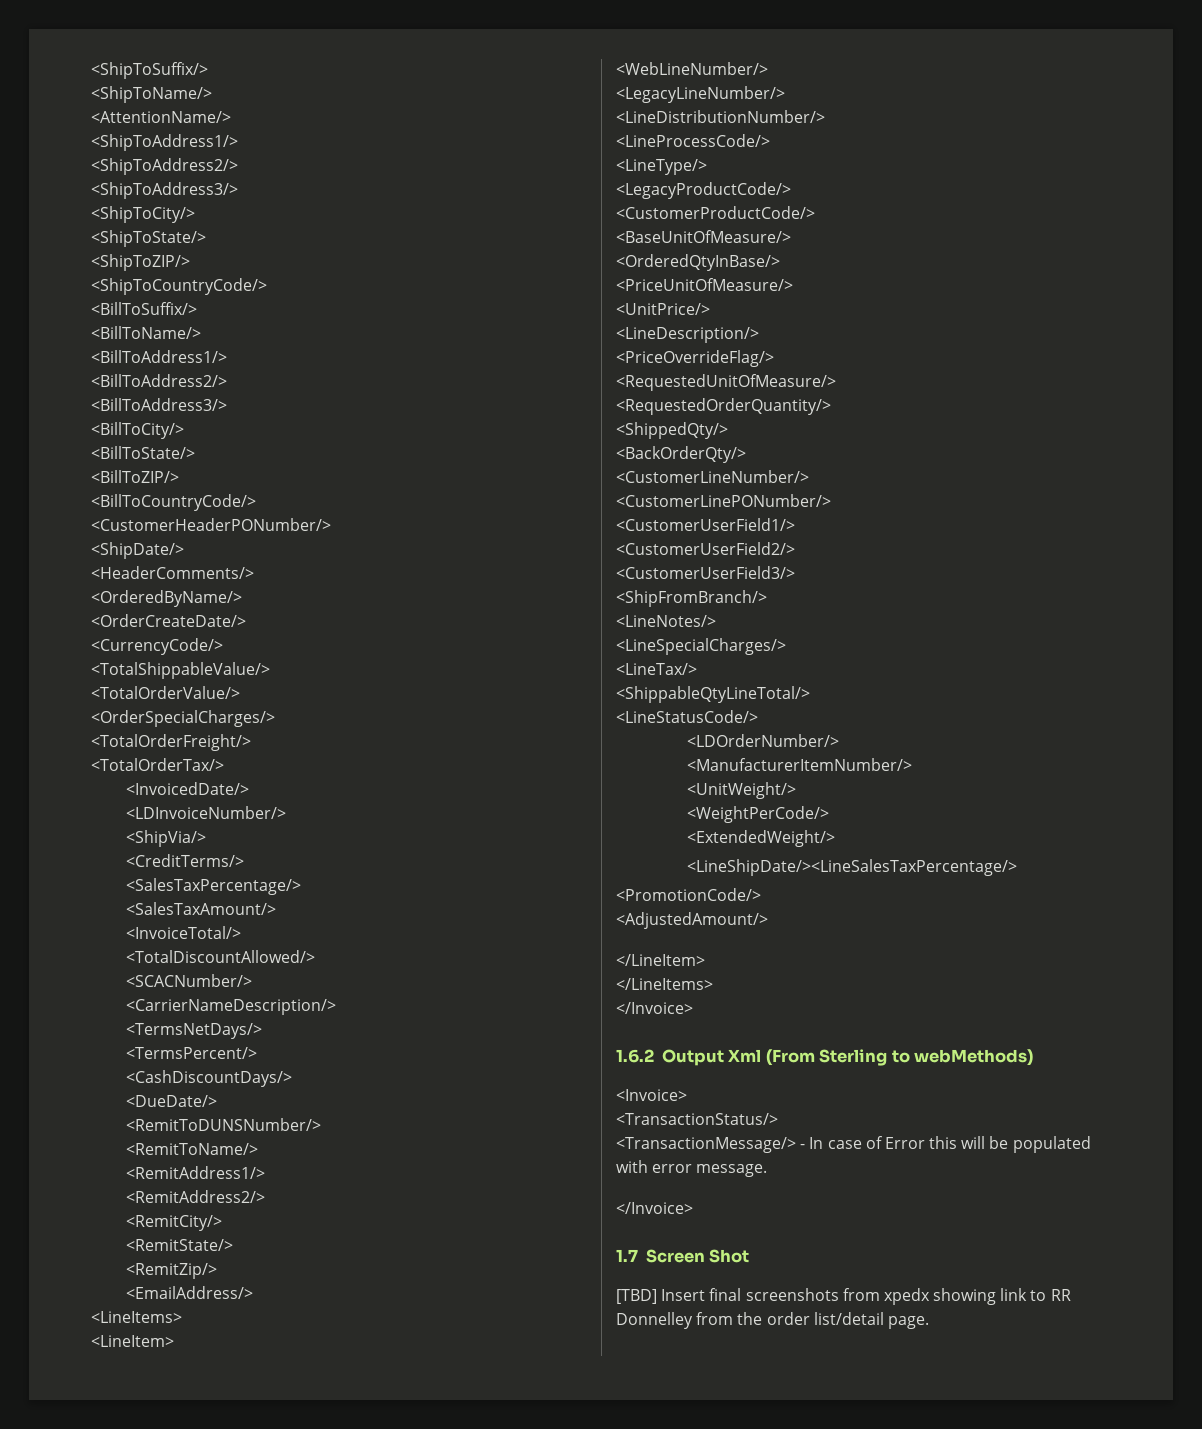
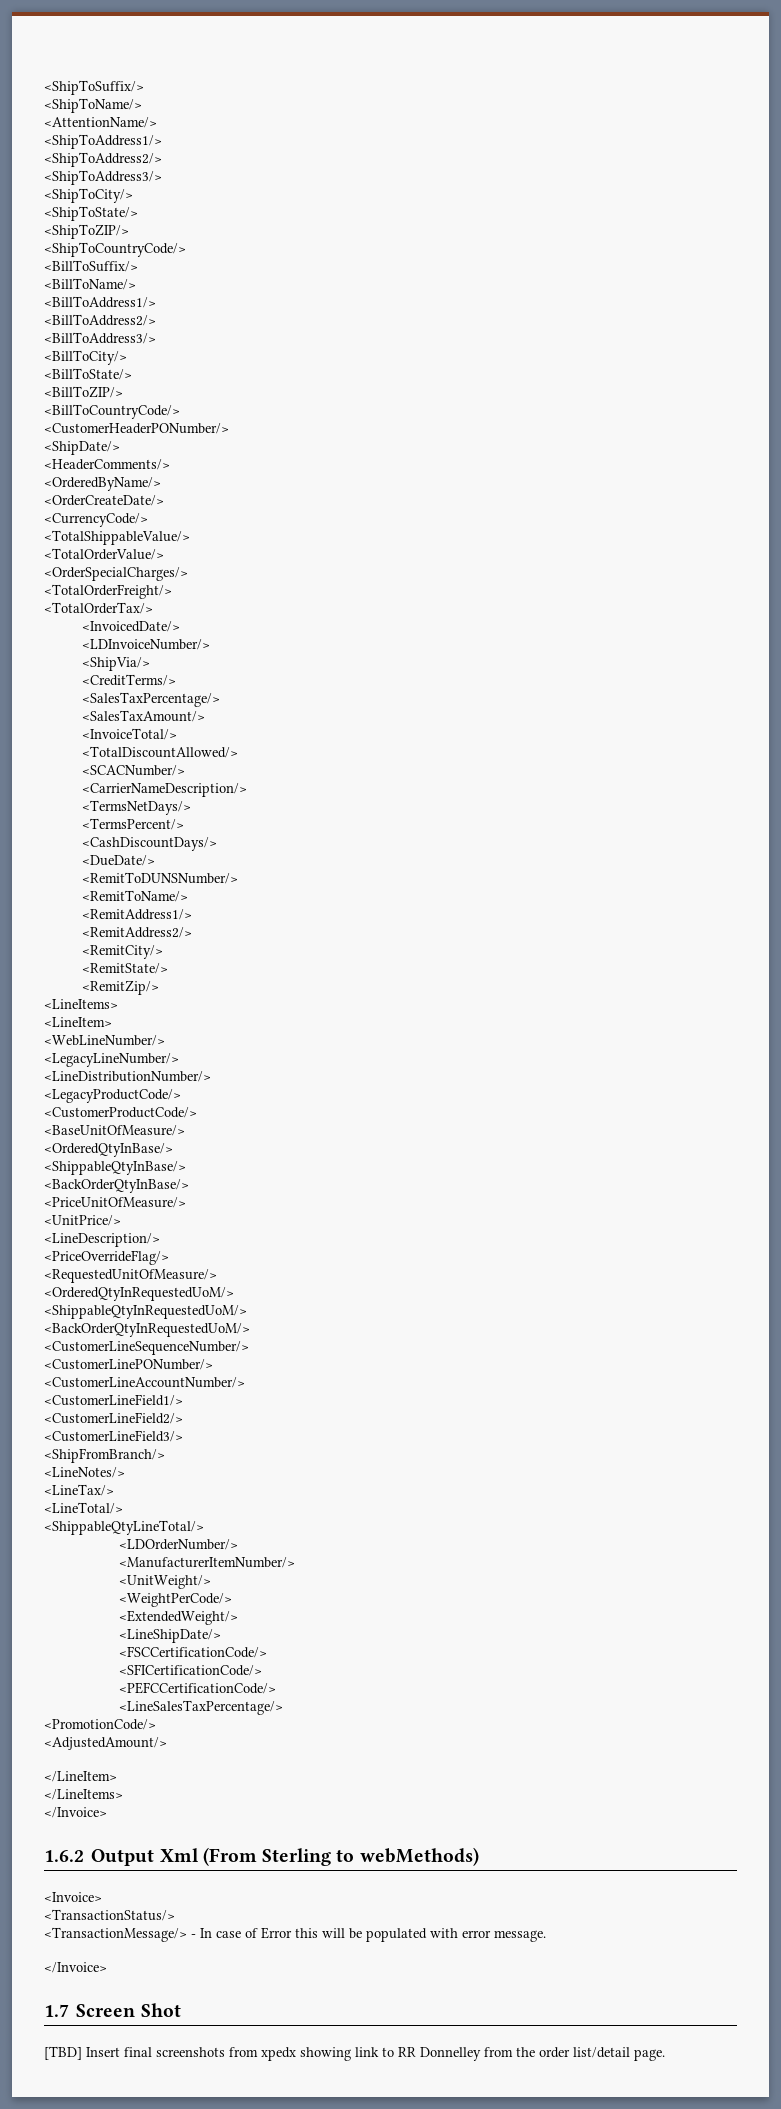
[126,1286,254,1299] // <EmailAddress/> -> (159, 987) none
[616,134,770,147] [616,159,707,175] // <LineProcessCode/> // <LineType/> -> (211, 1076) none
(780, 262) none -> [44,1161,186,1175] [44,1179,189,1193] // <ShippableQtyInBase/> // <BackOrderQtyInBase/>
[616,398,831,415] [616,422,728,439] [616,446,746,463] [616,470,809,483] [616,494,831,507] [616,518,795,531] [616,542,795,555] [616,566,795,579] <RequestedOrderQuantity/> // <ShippedQty/> // <BackOrderQty/> // <CustomerLineNumber/> // <CustomerLinePONumber/> // <CustomerUserField1/> // <CustomerUserField2/> // <CustomerUserField3/> -> [44,1287,234,1301] [44,1305,247,1319] [44,1323,250,1337] [44,1341,249,1355] [44,1359,213,1370] [44,1377,245,1388] [44,1394,183,1406] [44,1412,183,1424] [44,1430,183,1442] <OrderedQtyInRequestedUoM/> // <ShippableQtyInRequestedUoM/> // <BackOrderQtyInRequestedUoM/> // <CustomerLineSequenceNumber/> // <CustomerLinePONumber/> // <CustomerLineAccountNumber/> // <CustomerLineField1/> // <CustomerLineField2/> // <CustomerLineField3/>
[616,638,786,655] // <LineSpecialCharges/> -> (125, 1472) none
(697, 669) none -> [44,1502,123,1514] // <LineTotal/>
[616,710,758,723] // <LineStatusCode/> -> (204, 1527) none
[686,859,1017,876] <LineShipDate/><LineSalesTaxPercentage/> -> [119,1629,222,1643] [119,1646,268,1658] [119,1664,263,1676] [119,1682,277,1694] [119,1700,284,1715] <LineShipDate/> // <FSCCertificationCode/> // <SFICertificationCode/> // <PEFCCertificationCode/> // <LineSalesTaxPercentage/>

